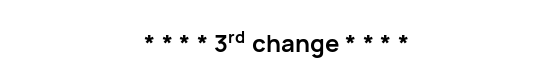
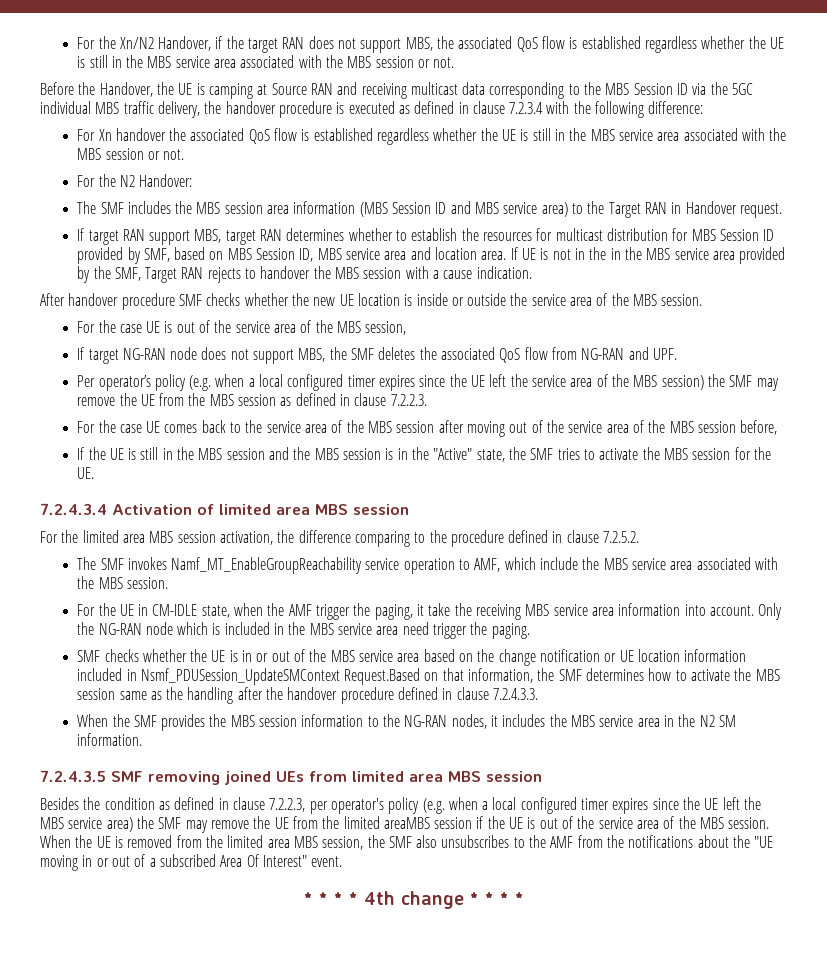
[144,31,246,52] * * * * 3rd -> [77,36,784,53] [77,55,455,68] [40,82,754,99] [40,101,704,118] [77,128,787,145] [77,148,185,160] [77,174,193,187] [77,201,782,218] [77,228,775,245] [77,247,786,264] [77,266,532,283] [40,293,703,310] [77,320,407,335] [77,347,677,364] [77,374,779,391] [77,393,427,406] [77,420,778,437] [77,447,771,462] [77,467,95,479] [40,503,409,515] [40,530,640,547] [77,557,778,574] [77,576,168,589] [77,603,783,620] [77,622,530,639] [77,649,747,666] [77,668,780,685] [77,687,539,704] [77,714,736,731] [77,733,143,746] [40,770,542,785] [40,797,762,814] [40,816,770,833] [40,835,774,850] [40,854,343,871] [303,891,395,905] For the Xn/N2 Handover, if the target RAN does not support MBS, the associated QoS flow is established regardless whether the UE is still in the MBS service area associated with the MBS session or not. // Before the Handover, the UE is camping at Source RAN and receiving multicast data corresponding to the MBS Session ID via the 5GC individual MBS traffic delivery, the handover procedure is executed as defined in clause 7.2.3.4 with the following difference: // For Xn handover the associated QoS flow is established regardless whether the UE is still in the MBS service area associated with the MBS session or not. // For the N2 Handover: // The SMF includes the MBS session area information (MBS Session ID and MBS service area) to the Target RAN in Handover request. // If target RAN support MBS, target RAN determines whether to establish the resources for multicast distribution for MBS Session ID provided by SMF, based on MBS Session ID, MBS service area and location area. If UE is not in the in the MBS service area provided by the SMF, Target RAN rejects to handover the MBS session with a cause indication. // After handover procedure SMF checks whether the new UE location is inside or outside the service area of the MBS session. // For the case UE is out of the service area of the MBS session, // If target NG-RAN node does not support MBS, the SMF deletes the associated QoS flow from NG-RAN and UPF. // Per operator’s policy (e.g. when a local configured timer expires since the UE left the service area of the MBS session) the SMF may remove the UE from the MBS session as defined in clause 7.2.2.3. // For the case UE comes back to the service area of the MBS session after moving out of the service area of the MBS session before, // If the UE is still in the MBS session and the MBS session is in the "Active" state, the SMF tries to activate the MBS session for the UE. // 7.2.4.3.4 Activation of limited area MBS session // For the limited area MBS session activation, the difference comparing to the procedure defined in clause 7.2.5.2. // The SMF invokes Namf_MT_EnableGroupReachability service operation to AMF, which include the MBS service area associated with the MBS session. // For the UE in CM-IDLE state, when the AMF trigger the paging, it take the receiving MBS service area information into account. Only the NG-RAN node which is included in the MBS service area need trigger the paging. // SMF checks whether the UE is in or out of the MBS service area based on the change notification or UE location information included in Nsmf_PDUSession_UpdateSMContext Request.Based on that information, the SMF determines how to activate the MBS session same as the handling after the handover procedure defined in clause 7.2.4.3.3. // When the SMF provides the MBS session information to the NG-RAN nodes, it includes the MBS service area in the N2 SM information. // 7.2.4.3.5 SMF removing joined UEs from limited area MBS session // Besides the condition as defined in clause 7.2.2.3, per operator's policy (e.g. when a local configured timer expires since the UE left the MBS service area) the SMF may remove the UE from the limited areaMBS session if the UE is out of the service area of the MBS session. When the UE is removed from the limited area MBS session, the SMF also unsubscribes to the AMF from the notifications about the "UE moving in or out of a subscribed Area Of Interest" event. // * * * * 4th

